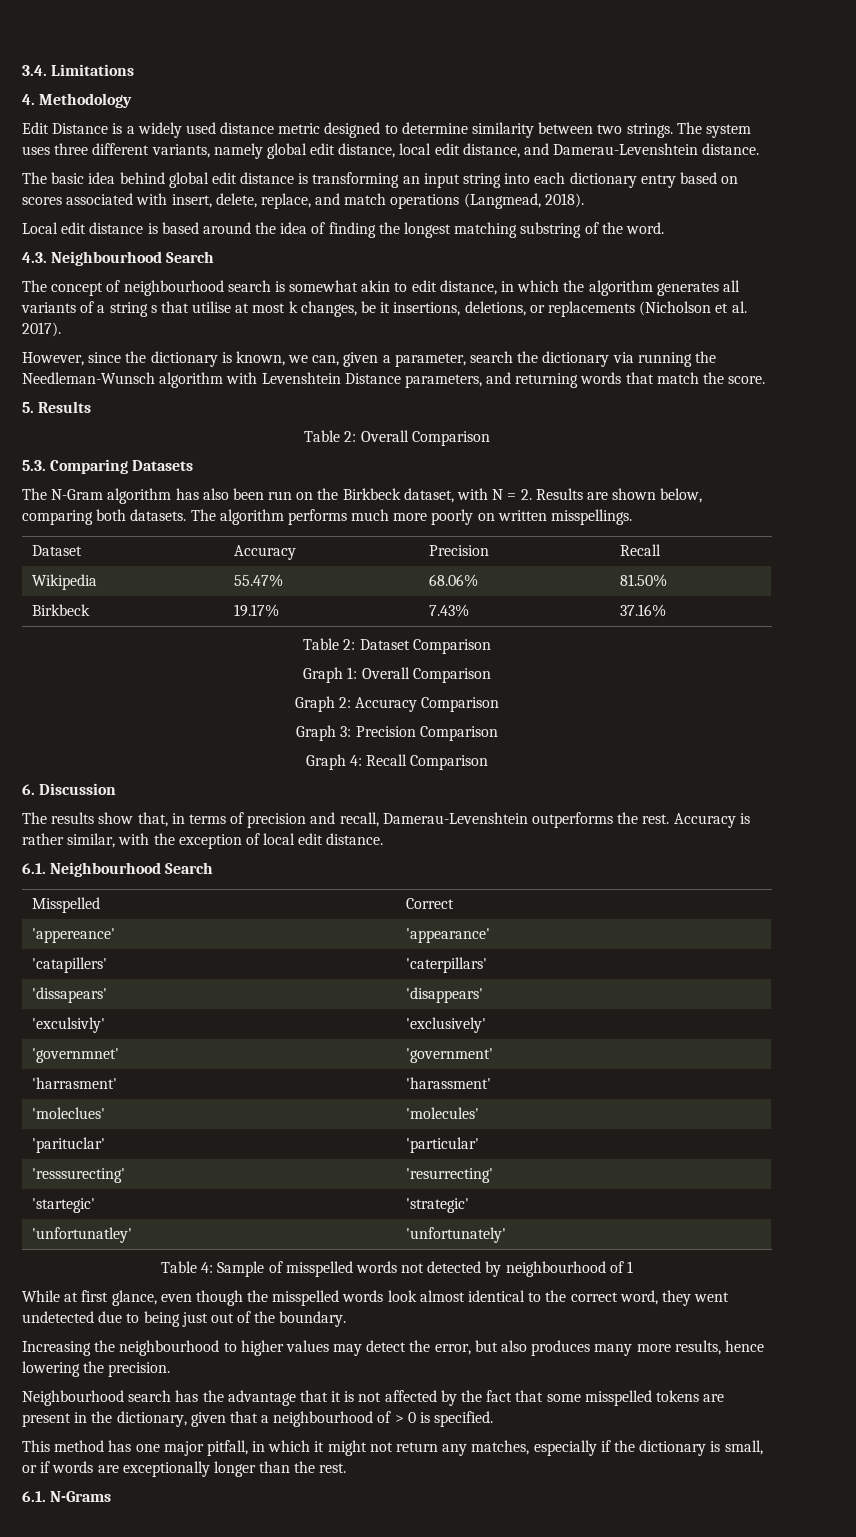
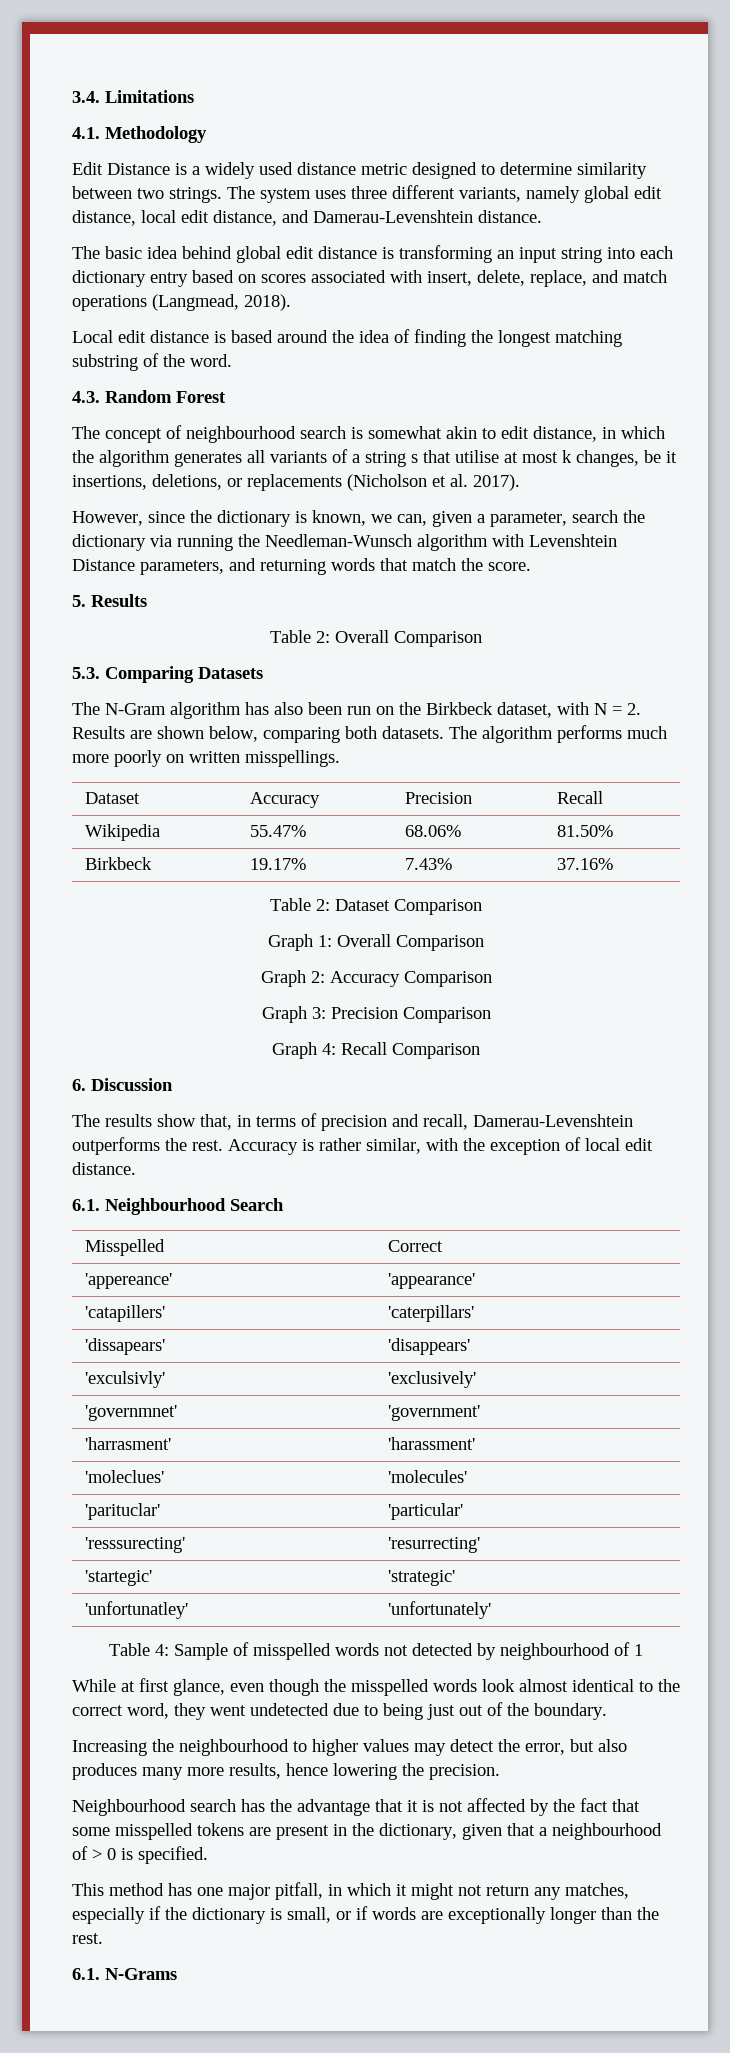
[22,94,35,105] 4. -> [72,127,100,139] 4.1.
[51,251,215,266] Neighbourhood Search -> [105,390,226,403] Random Forest

